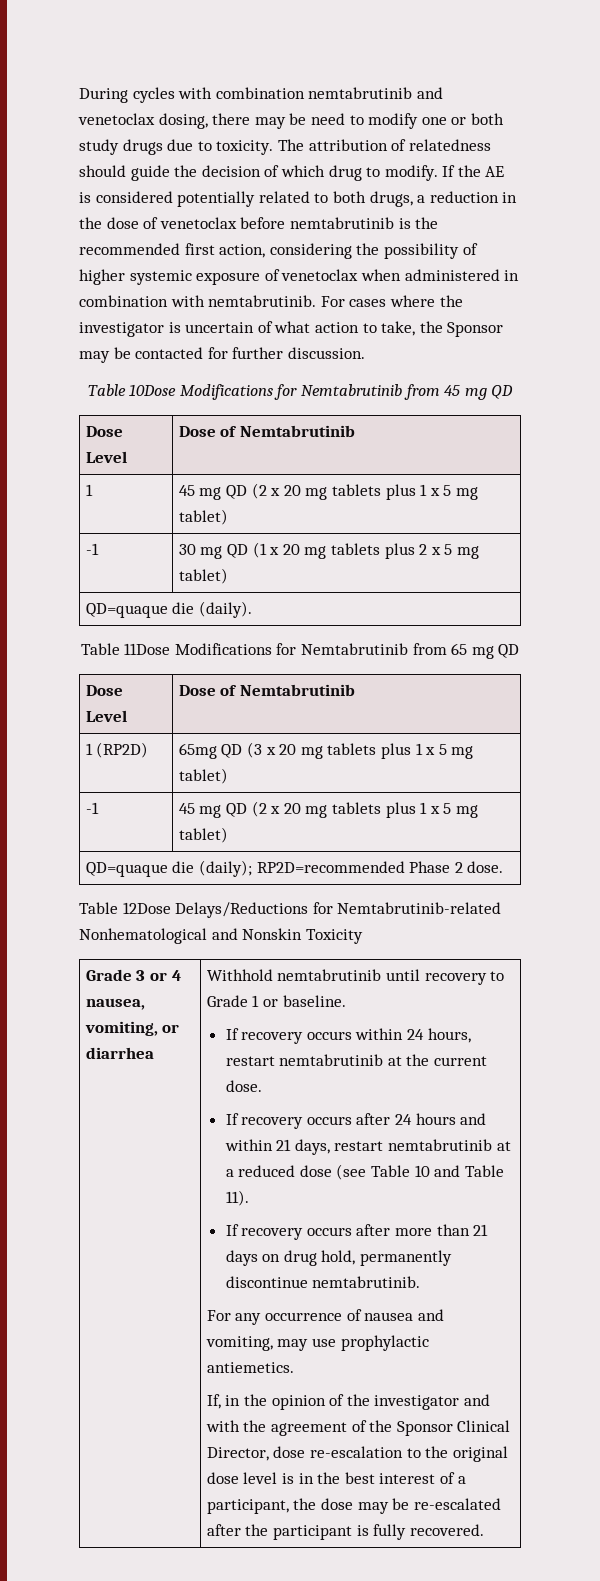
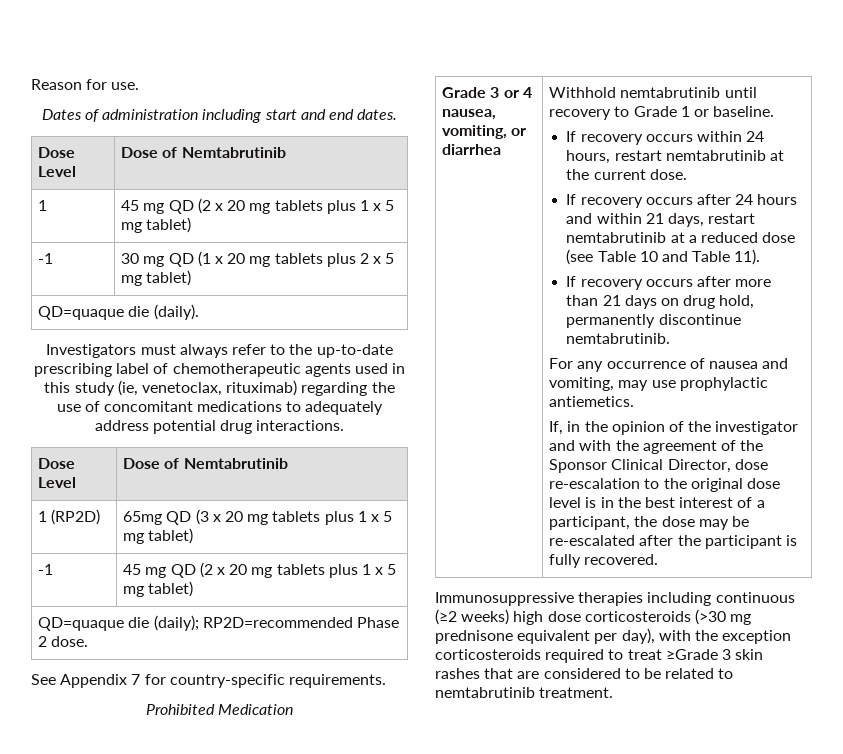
[79,87,443,103] [78,113,504,129] [79,139,491,155] [79,165,505,181] [79,191,518,207] [79,217,439,229] [79,243,478,259] [79,269,520,285] [79,295,463,307] [79,321,504,337] [79,347,365,363] [87,384,514,400] During cycles with combination nemtabrutinib and venetoclax dosing, there may be need to modify one or both study drugs due to toxicity. The attribution of relatedness should guide the decision of which drug to modify. If the AE is considered potentially related to both drugs, a reduction in the dose of venetoclax before nemtabrutinib is the recommended first action, considering the possibility of higher systemic exposure of venetoclax when administered in combination with nemtabrutinib. For cases where the investigator is uncertain of what action to take, the Sponsor may be contacted for further discussion. // Table 10Dose Modifications for Nemtabrutinib from 45 mg QD -> [31,79,140,90] [41,109,398,123] Reason for use. // Dates of administration including start and end dates.
[80,643,520,659] Table 11Dose Modifications for Nemtabrutinib from 65 mg QD -> [46,344,393,358] [33,363,406,377] [44,380,395,396] [56,401,384,415] [94,420,345,434] Investigators must always refer to the up-to-date prescribing label of chemotherapeutic agents used in this study (ie, venetoclax, rituximab) regarding the use of concomitant medications to adequately address potential drug interactions.
[79,902,502,918] [79,928,363,944] Table 12Dose Delays/Reductions for Nemtabrutinib-related Nonhematological and Nonskin Toxicity -> [31,674,386,688] [145,704,294,715] See Appendix 7 for country-specific requirements. // Prohibited Medication
(484, 1530) none -> [435,592,795,606] [435,609,752,625] [435,628,792,644] [435,649,764,663] [435,668,734,679] [435,687,614,698] // Immunosuppressive therapies including continuous (≥2 weeks) high dose corticosteroids (>30 mg prednisone equivalent per day), with the exception corticosteroids required to treat ≥Grade 3 skin rashes that are considered to be related to nemtabrutinib treatment.

